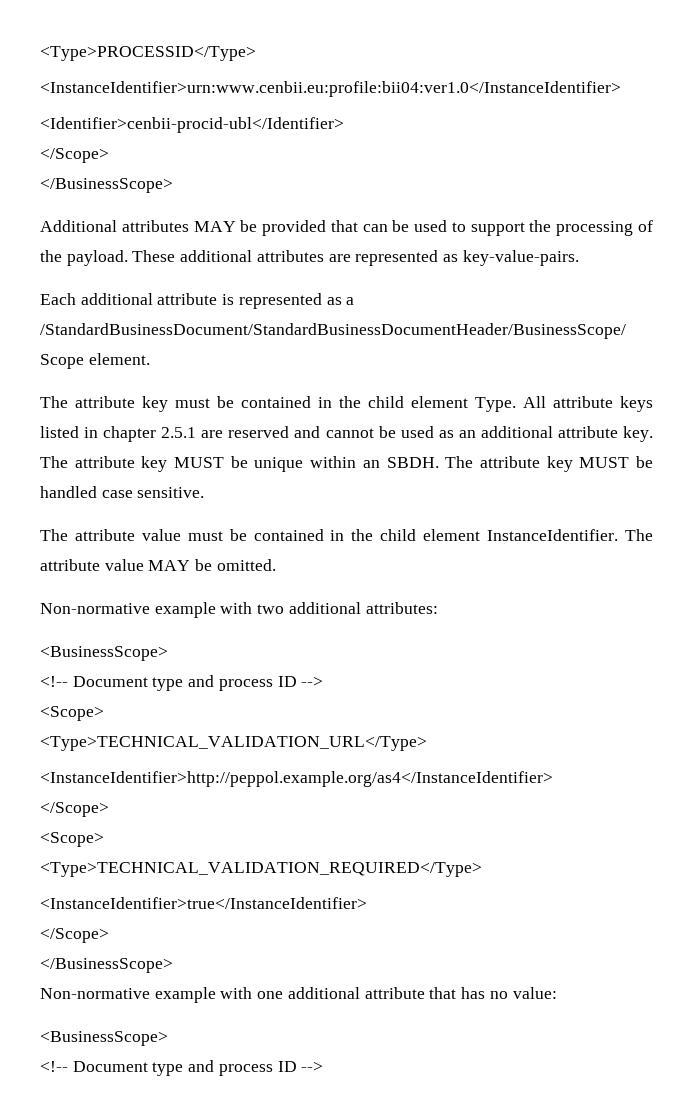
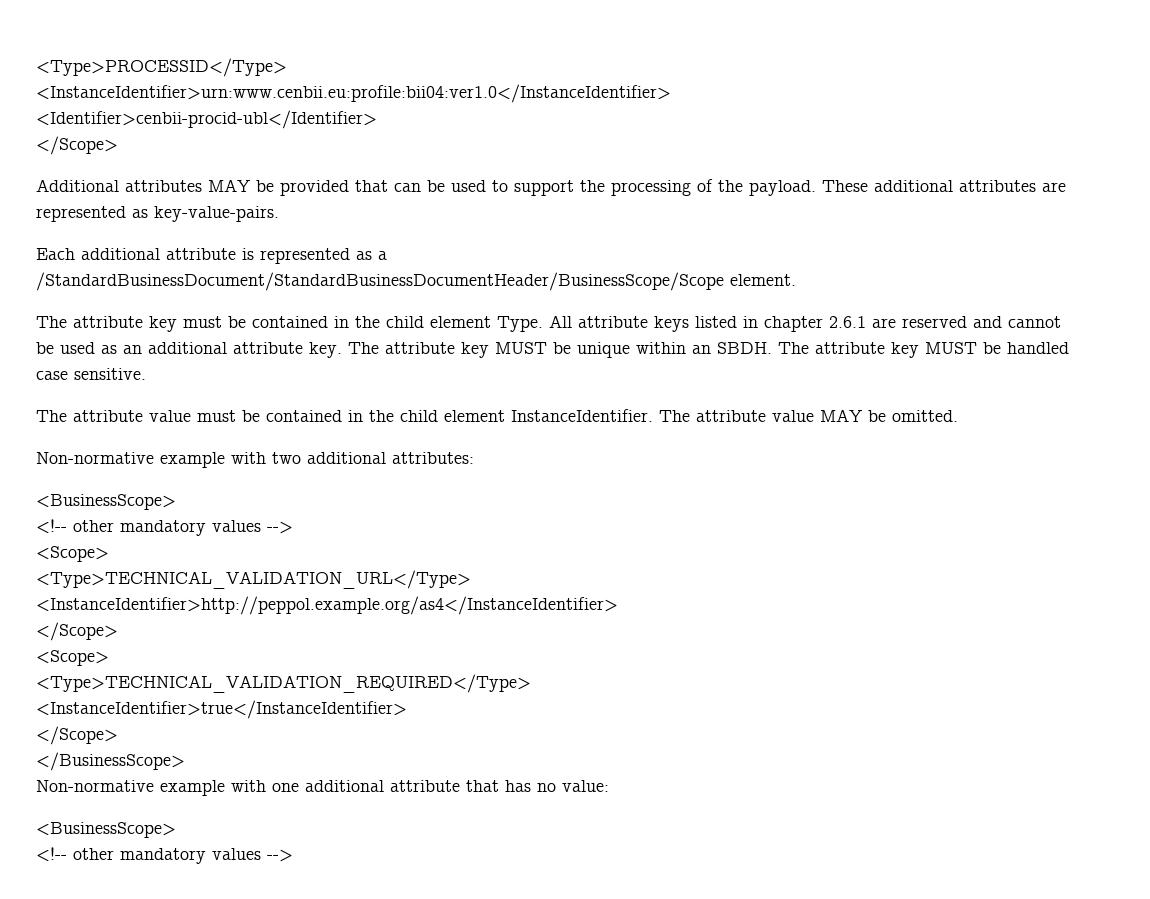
[40,178,173,193] // </BusinessScope> -> (118, 145) none
[161,427,197,438] 2.5.1 -> [829,316,866,328] 2.6.1
[72,675,297,691] Document type and process ID -> [73,520,261,536] other mandatory values
[72,1060,297,1076] Document type and process ID -> [73,848,261,864] other mandatory values

